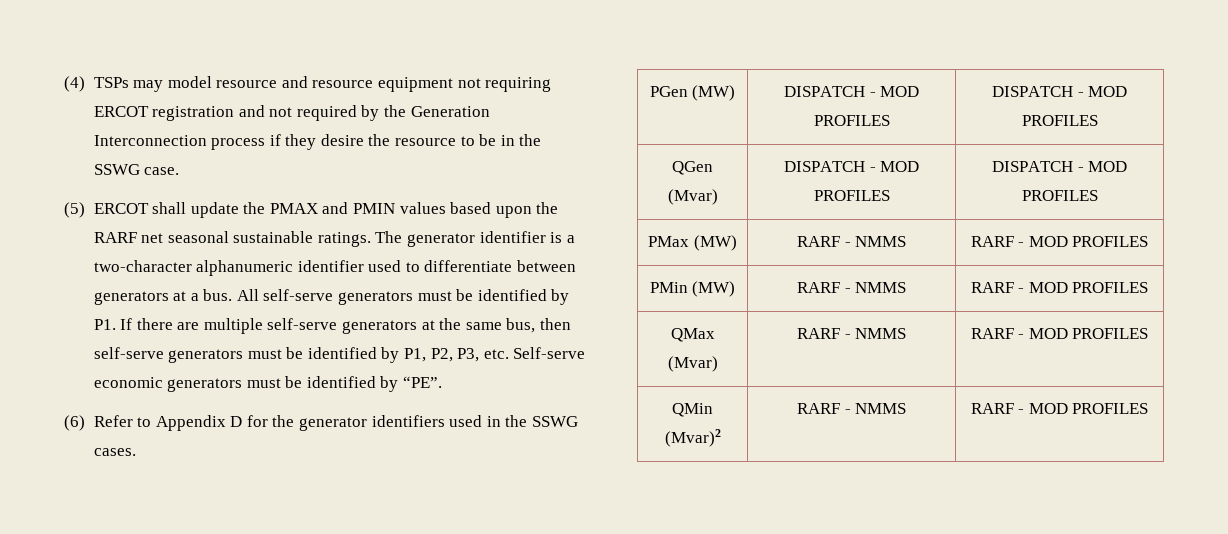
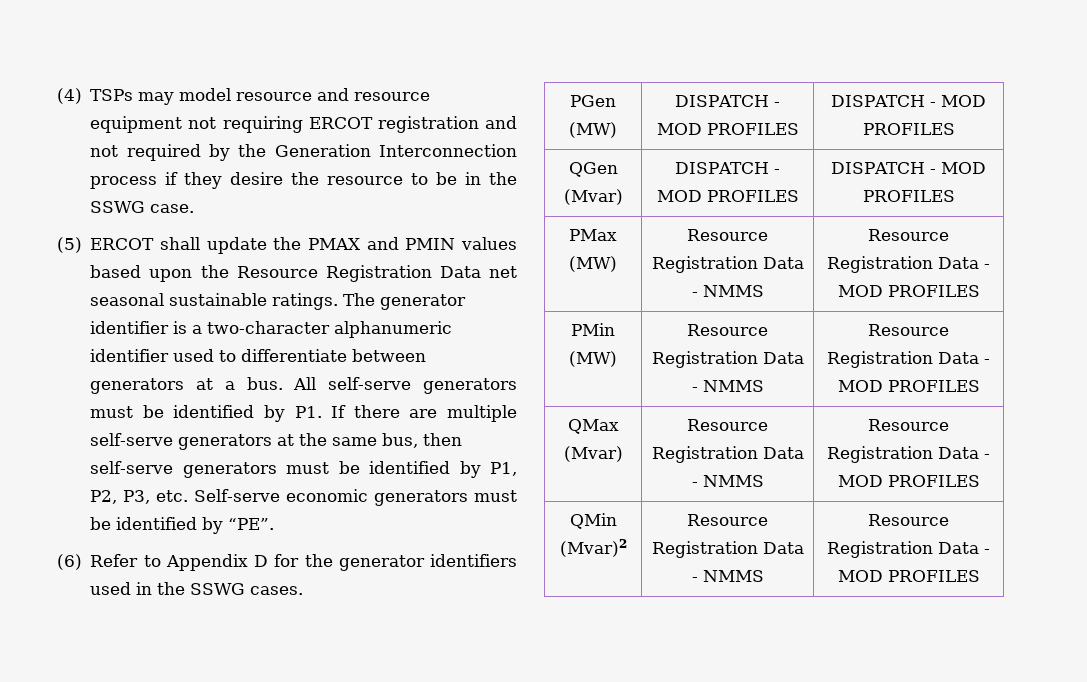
[93,232,137,243] RARF -> [236,265,481,282] Resource Registration Data
[796,236,907,247] [970,236,1014,247] RARF - NMMS | RARF -> [687,229,768,241] [651,256,804,273] [691,285,764,297] [868,229,949,241] [827,256,979,273] Resource Registration Data - NMMS | Resource Registration Data
[796,282,907,293] [970,282,1014,293] RARF - NMMS | RARF -> [687,324,768,336] [651,351,804,368] [691,380,764,392] [868,324,949,336] [827,351,979,368] Resource Registration Data - NMMS | Resource Registration Data
[796,328,907,339] [970,328,1014,339] RARF - NMMS | RARF -> [687,419,768,431] [651,446,804,463] [691,475,764,487] [868,419,949,431] [827,446,979,463] Resource Registration Data - NMMS | Resource Registration Data
[796,403,907,414] [970,403,1014,414] RARF - NMMS | RARF -> [687,514,768,526] [651,541,804,558] [691,570,764,582] [868,514,949,526] [827,541,979,558] Resource Registration Data - NMMS | Resource Registration Data

